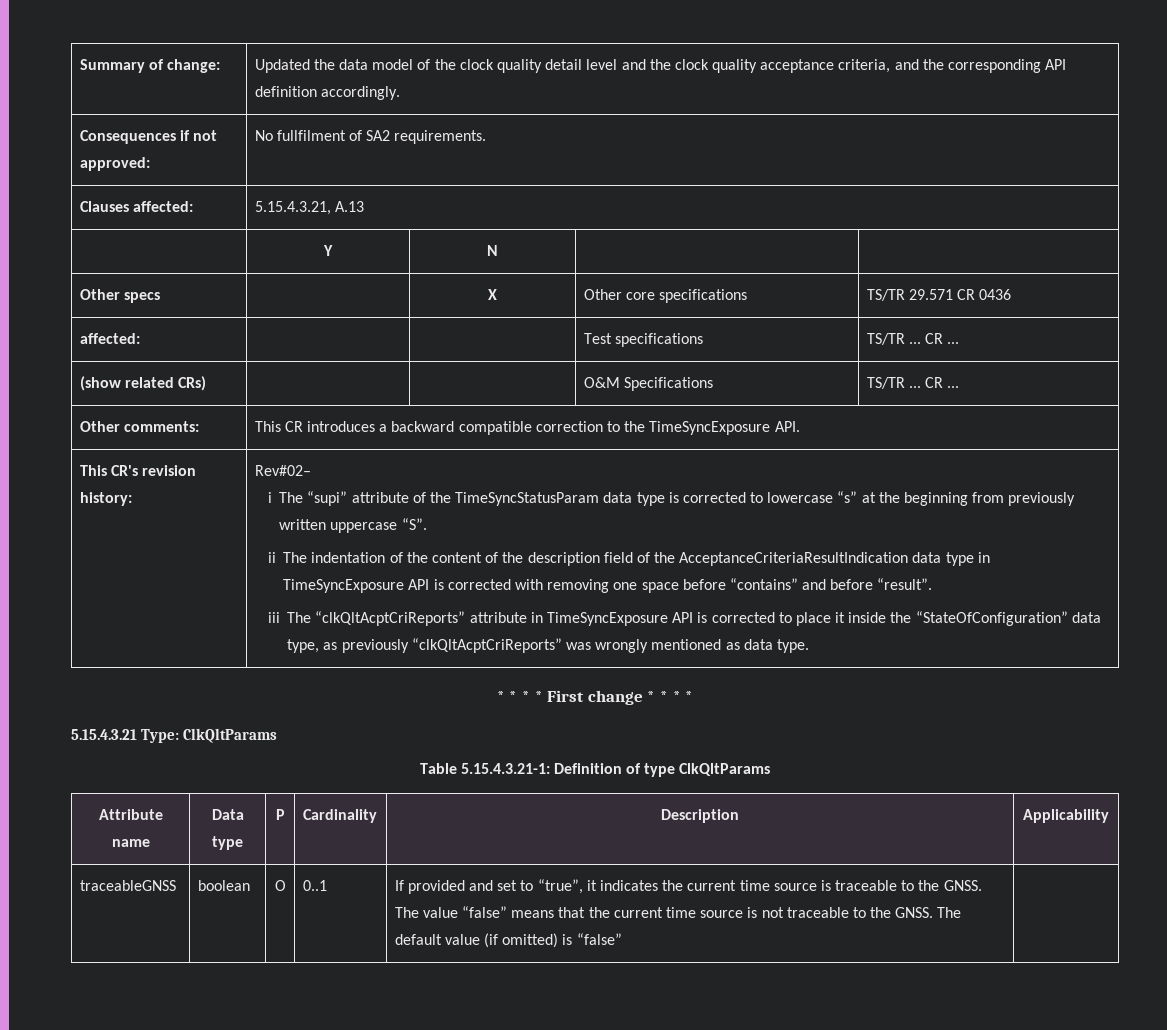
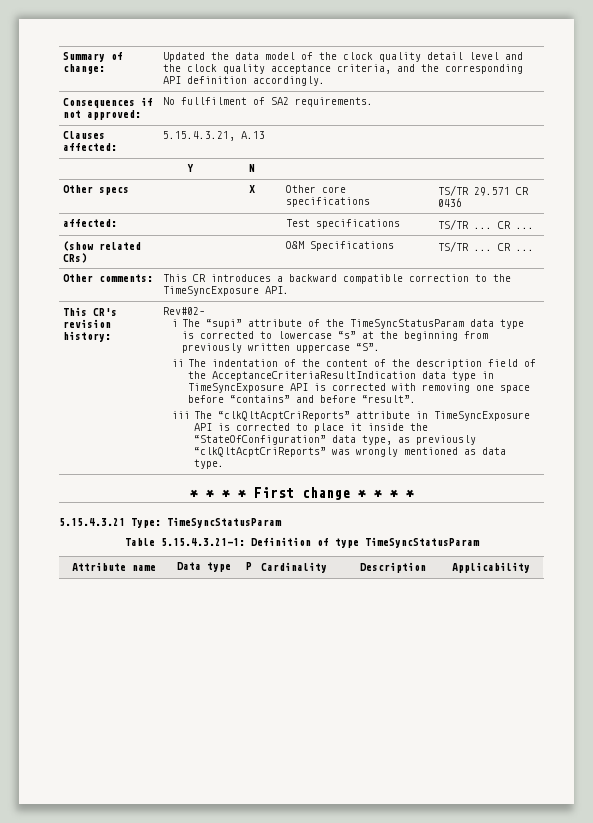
[183,728,278,743] ClkQltParams -> [167,517,282,528] TimeSyncStatusParam
[679,763,771,776] ClkQltParams -> [364,537,480,548] TimeSyncStatusParam
[79,880,176,891] [197,880,250,891] [274,880,286,891] [302,880,327,891] [394,879,982,894] [394,906,962,918] [394,933,622,948] // traceableGNSS | boolean | O | 0..1 | If provided and set to “true”, it indicates the current time source is traceable to the GNSS. The value “false” means that the current time source is not traceable to the GNSS. The default value (if omitted) is “false” | -> (530, 567) none

